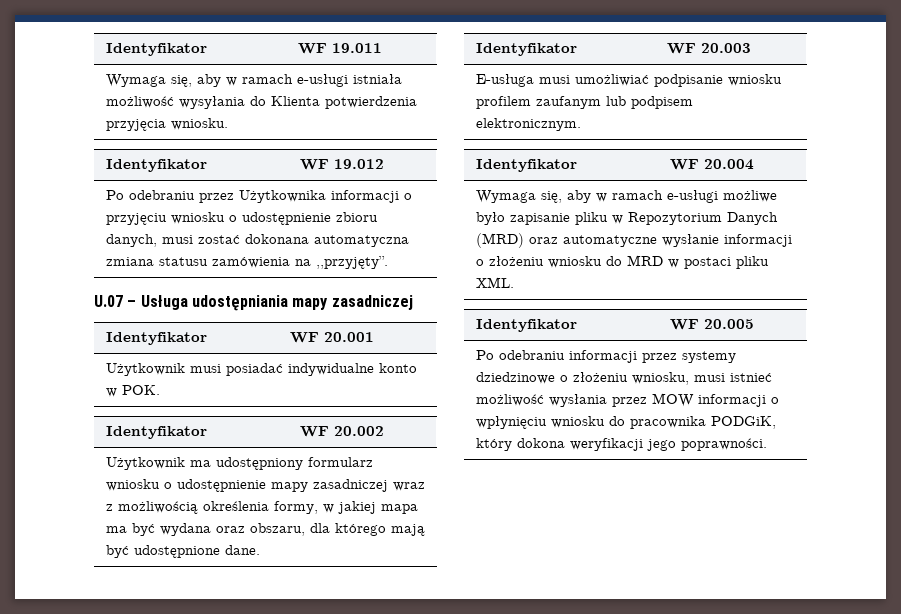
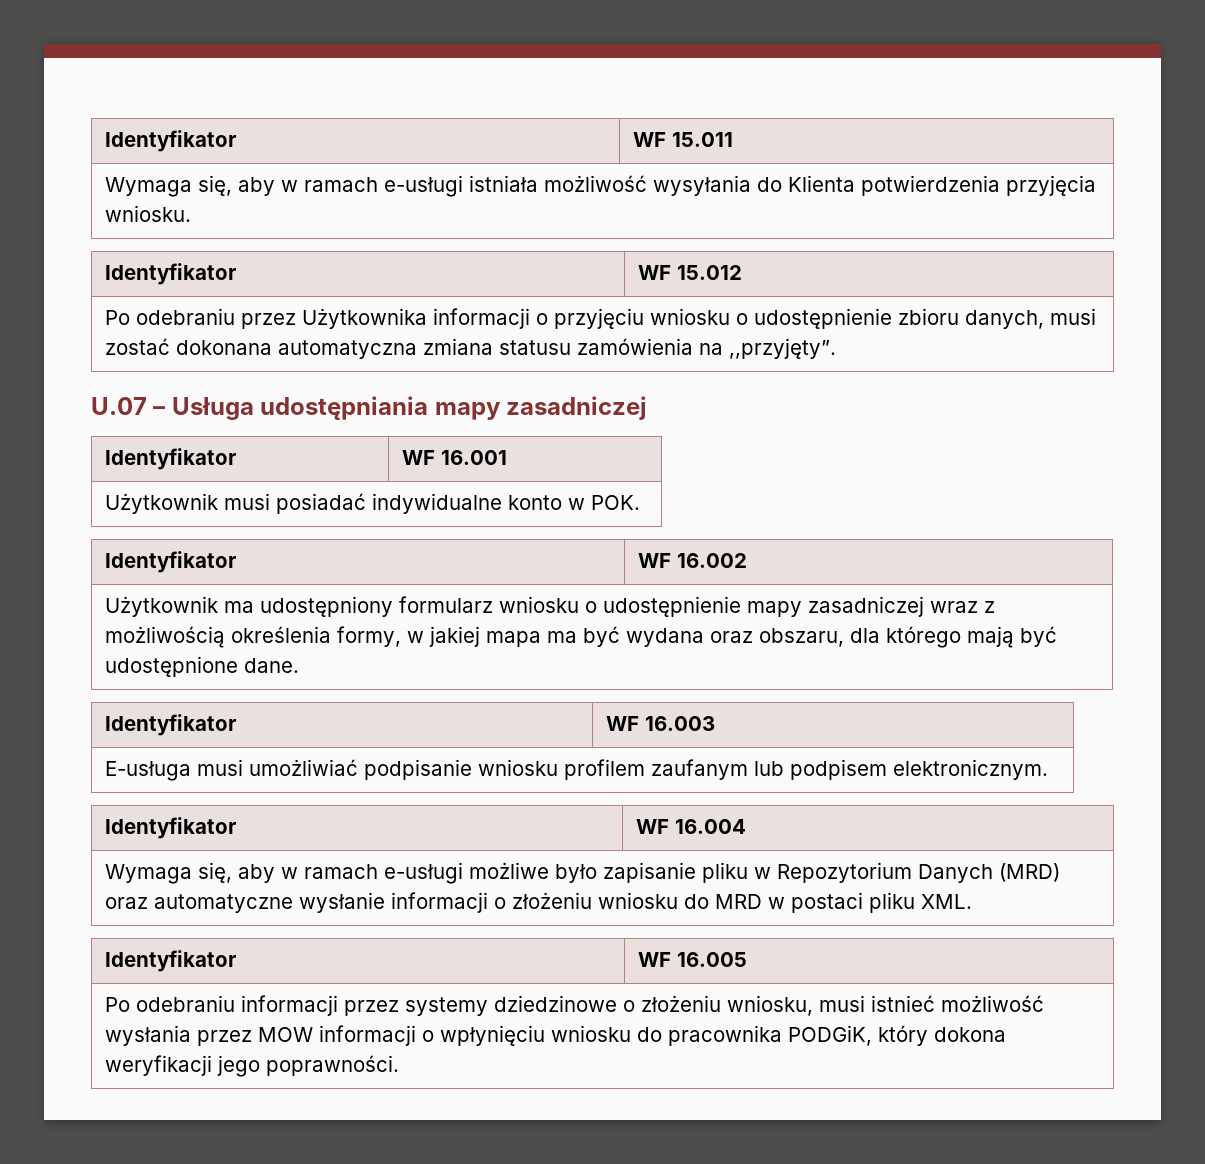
[105,43,207,56] [297,43,382,54] Identyfikator | WF 19.011 -> [104,130,236,152] [632,132,733,147] Identyfikator | WF 15.011
[333,159,384,169] 19.012 -> [676,265,742,280] 15.012
[323,332,374,342] 20.001 -> [440,450,507,465] 16.001
[333,426,384,436] 20.002 -> [676,553,747,568] 16.002
[700,43,751,53] 20.003 -> [644,716,715,731] 16.003
[703,159,754,170] 20.004 -> [674,819,746,834] 16.004
[703,319,754,329] 20.005 -> [676,952,747,967] 16.005

